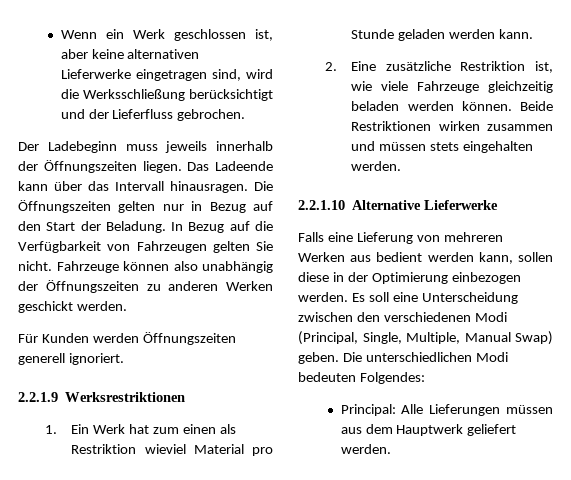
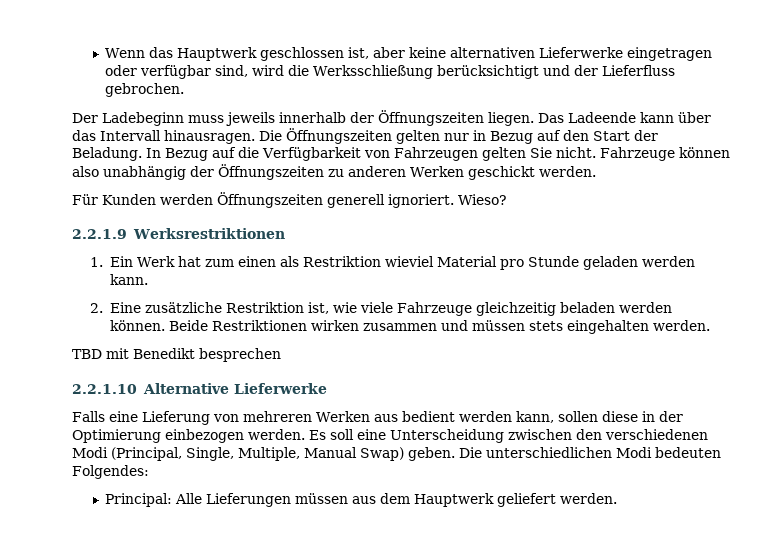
[105,29,165,39] ein Werk -> [149,47,258,61] das Hauptwerk
(207, 75) none -> [105,65,212,79] oder verfügbar
(124, 359) none -> [458,194,507,205] Wieso?
(402, 166) none -> [72,348,281,362] // TBD mit Benedikt besprechen

